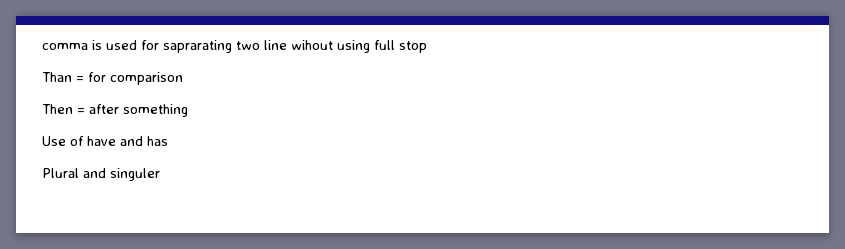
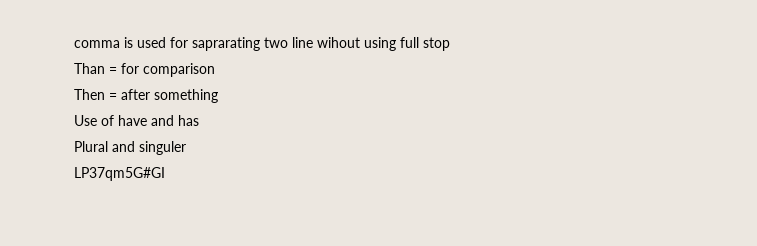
(160, 174) none -> [74,167,165,181] // LP37qm5G#GI

